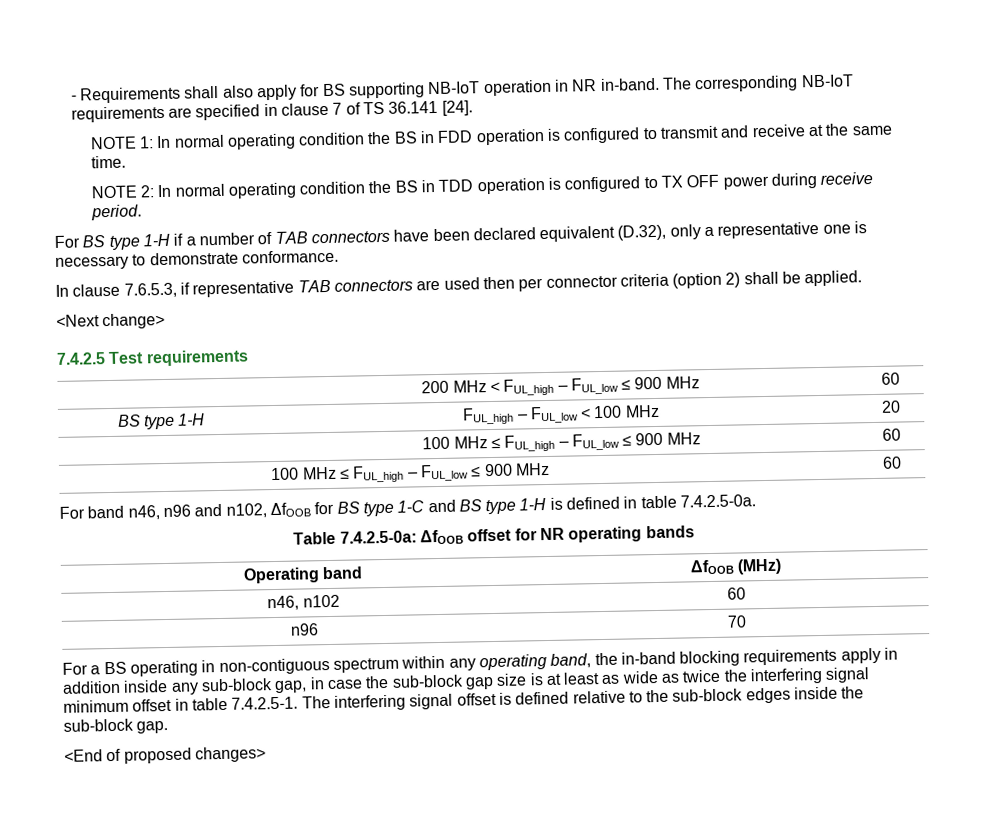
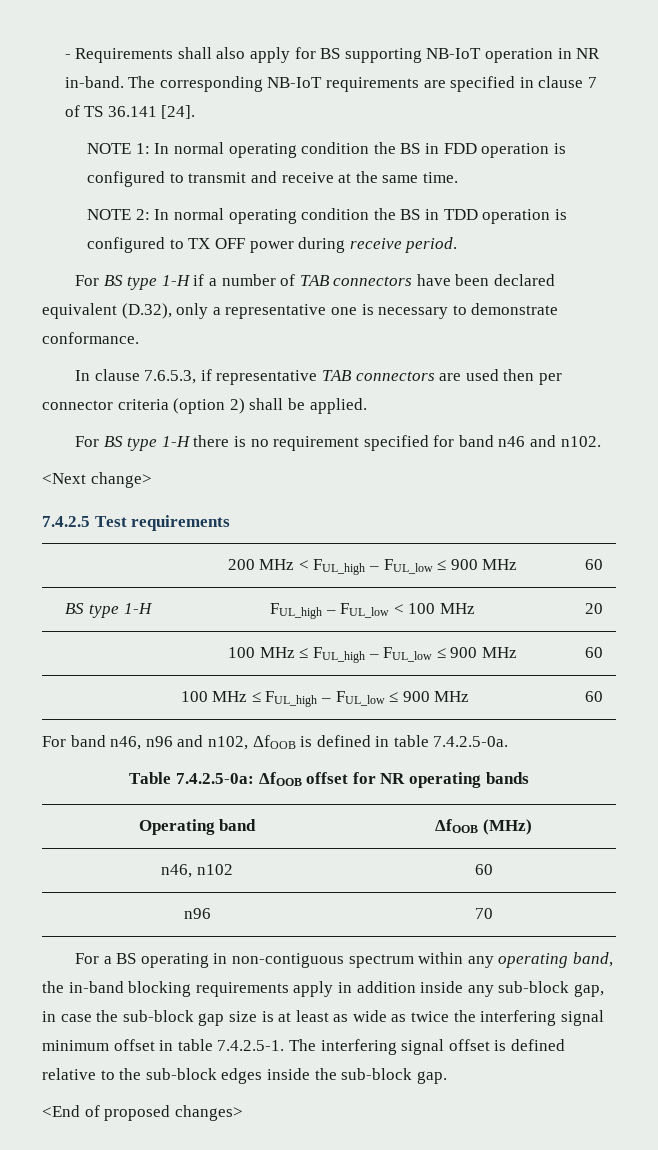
(863, 278) none -> [74,435,601,451] // For BS type 1-H there is no requirement specified for band n46 and n102.
[314,498,547,517] for BS type 1-C and BS type 1-H -> (296, 742) none

